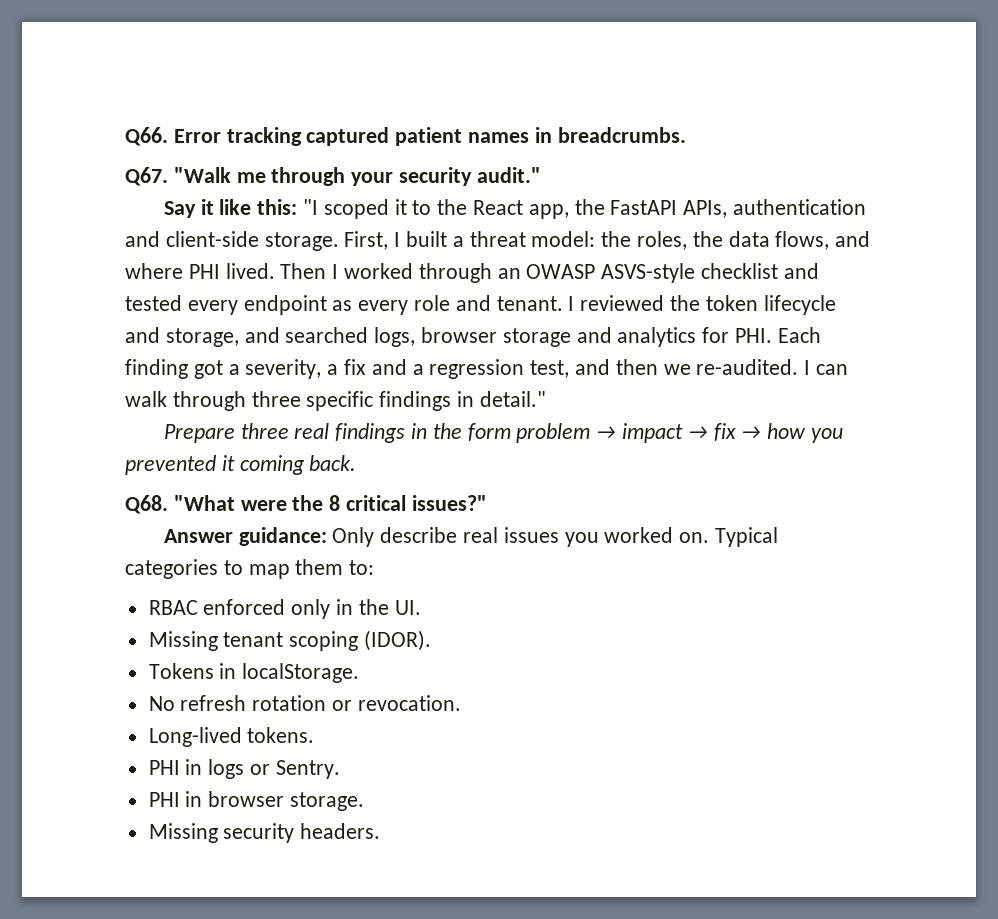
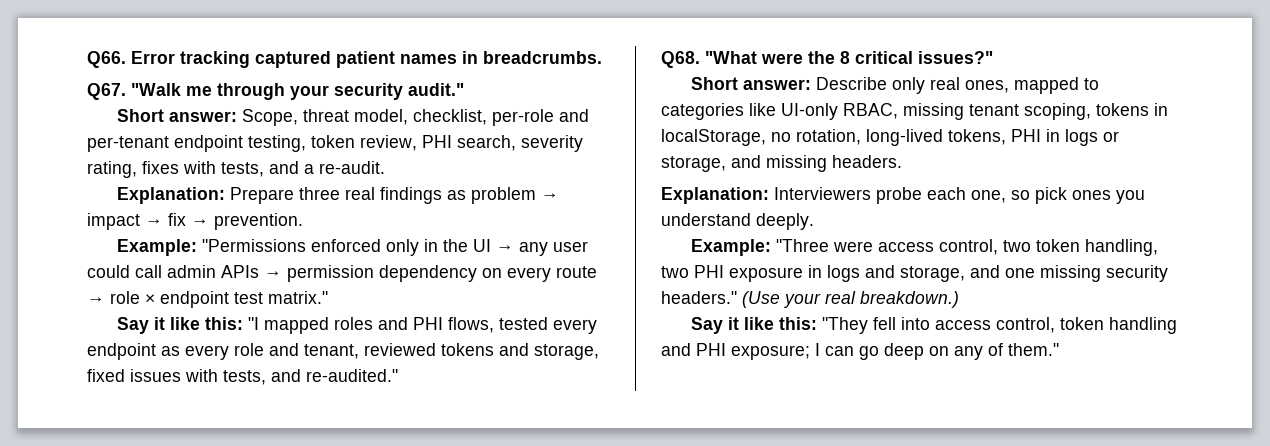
(541, 175) none -> [117,109,590,126] [87,135,583,152] [87,161,385,178] [117,187,560,204] [87,213,303,230] [117,239,589,256] [87,265,597,282] [87,291,328,308] // Short answer: Scope, threat model, checklist, per-role and per-tenant endpoint testing, token review, PHI search, severity rating, fixes with tests, and a re-audit. // Explanation: Prepare three real findings as problem → impact → fix → prevention. // Example: "Permissions enforced only in the UI → any user could call admin APIs → permission dependency on every route → role × endpoint test matrix."
[323,199,867,219] [125,231,871,251] [125,263,819,283] scoped it to the React app, the FastAPI APIs, authentication and client-side storage. First, I built a threat model: the roles, the data flows, and where PHI lived. Then I worked through an OWASP ASVS-style checklist and -> [264,317,495,334] mapped roles and PHI flows,
[496,295,836,315] [125,327,821,347] [125,359,849,379] [125,391,546,411] [163,423,844,443] [125,455,357,475] tenant. I reviewed the token lifecycle and storage, and searched logs, browser storage and analytics for PHI. Each finding got a severity, a fix and a regression test, and then we re-audited. I can walk through three specific findings in detail." // Prepare three real findings in the form problem → impact → fix → how you prevented it coming back. -> [304,343,599,360] [87,369,398,385] tenant, reviewed tokens and storage, fixed issues with tests, and re-audited."
[163,527,779,547] [125,559,375,579] [148,599,421,619] [148,630,432,651] [148,663,360,683] [148,695,461,711] [148,727,315,747] [148,759,340,779] [148,791,365,811] [148,823,381,843] Answer guidance: Only describe real issues you worked on. Typical categories to map them to: // RBAC enforced only in the UI. // Missing tenant scoping (IDOR). // Tokens in localStorage. // No refresh rotation or revocation. // Long-lived tokens. // PHI in logs or Sentry. // PHI in browser storage. // Missing security headers. -> [691,77,1100,94] [661,103,1168,120] [661,129,1119,146] [661,155,902,172] [661,187,1145,204] [661,213,814,230] [691,239,1159,256] [661,265,1168,282] [661,291,959,308] [691,317,1178,334] [661,343,1059,360] Short answer: Describe only real ones, mapped to categories like UI-only RBAC, missing tenant scoping, tokens in localStorage, no rotation, long-lived tokens, PHI in logs or storage, and missing headers. // Explanation: Interviewers probe each one, so pick ones you understand deeply. // Example: "Three were access control, two token handling, two PHI exposure in logs and storage, and one missing security headers." (Use your real breakdown.) // Say it like this: "They fell into access control, token handling and PHI exposure; I can go deep on any of them."

